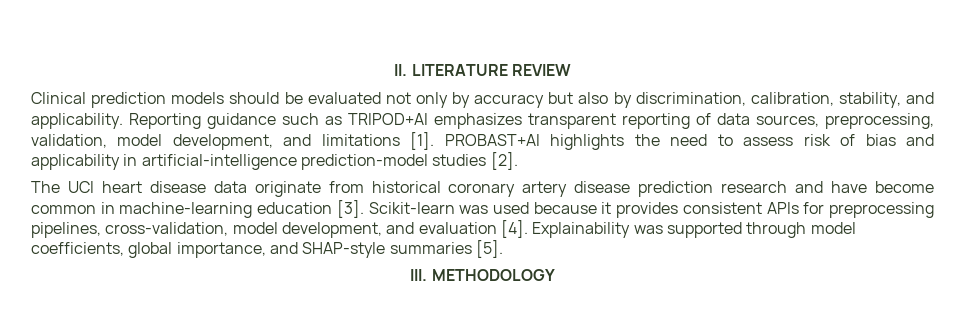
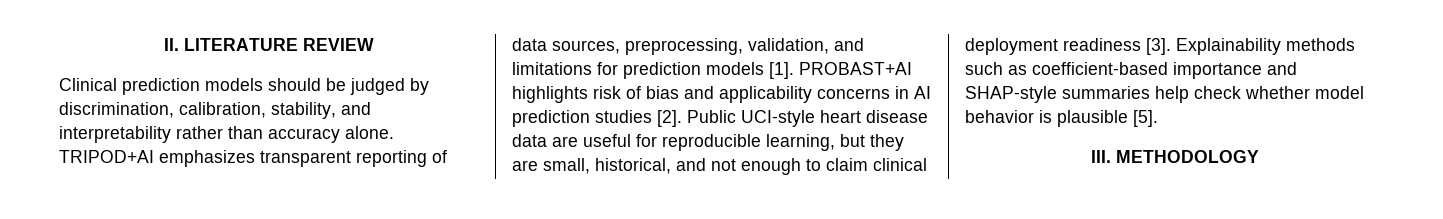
[307,92,609,108] evaluated not only by accuracy but also -> [350,78,405,95] judged
[31,113,342,129] applicability. Reporting guidance such as -> [59,126,394,143] interpretability rather than accuracy alone.
[117,132,794,150] model development, and limitations [1]. PROBAST+AI highlights the need to assess -> [834,38,864,51] [512,62,912,79] [512,86,588,103] and limitations for prediction models [1]. PROBAST+AI highlights
[123,154,428,170] in artificial-intelligence prediction-model -> [817,86,931,99] [512,110,590,127] concerns in AI prediction
[31,181,94,193] // The UCI -> [687,110,815,127] Public UCI-style
[254,181,935,197] [31,200,934,218] [31,220,856,238] [31,242,472,258] originate from historical coronary artery disease prediction research and have become common in machine-learning education [3]. Scikit-learn was used because it provides consistent APIs for preprocessing pipelines, cross-validation, model development, and evaluation [4]. Explainability was supported through model coefficients, global importance, and SHAP-style summaries -> [552,134,904,151] [512,158,927,175] [965,38,1355,55] [965,62,1297,79] [965,86,1364,103] [965,110,1128,127] are useful for reproducible learning, but they are small, historical, and not enough to claim clinical deployment readiness [3]. Explainability methods such as coefficient-based importance and SHAP-style summaries help check whether model behavior is plausible

